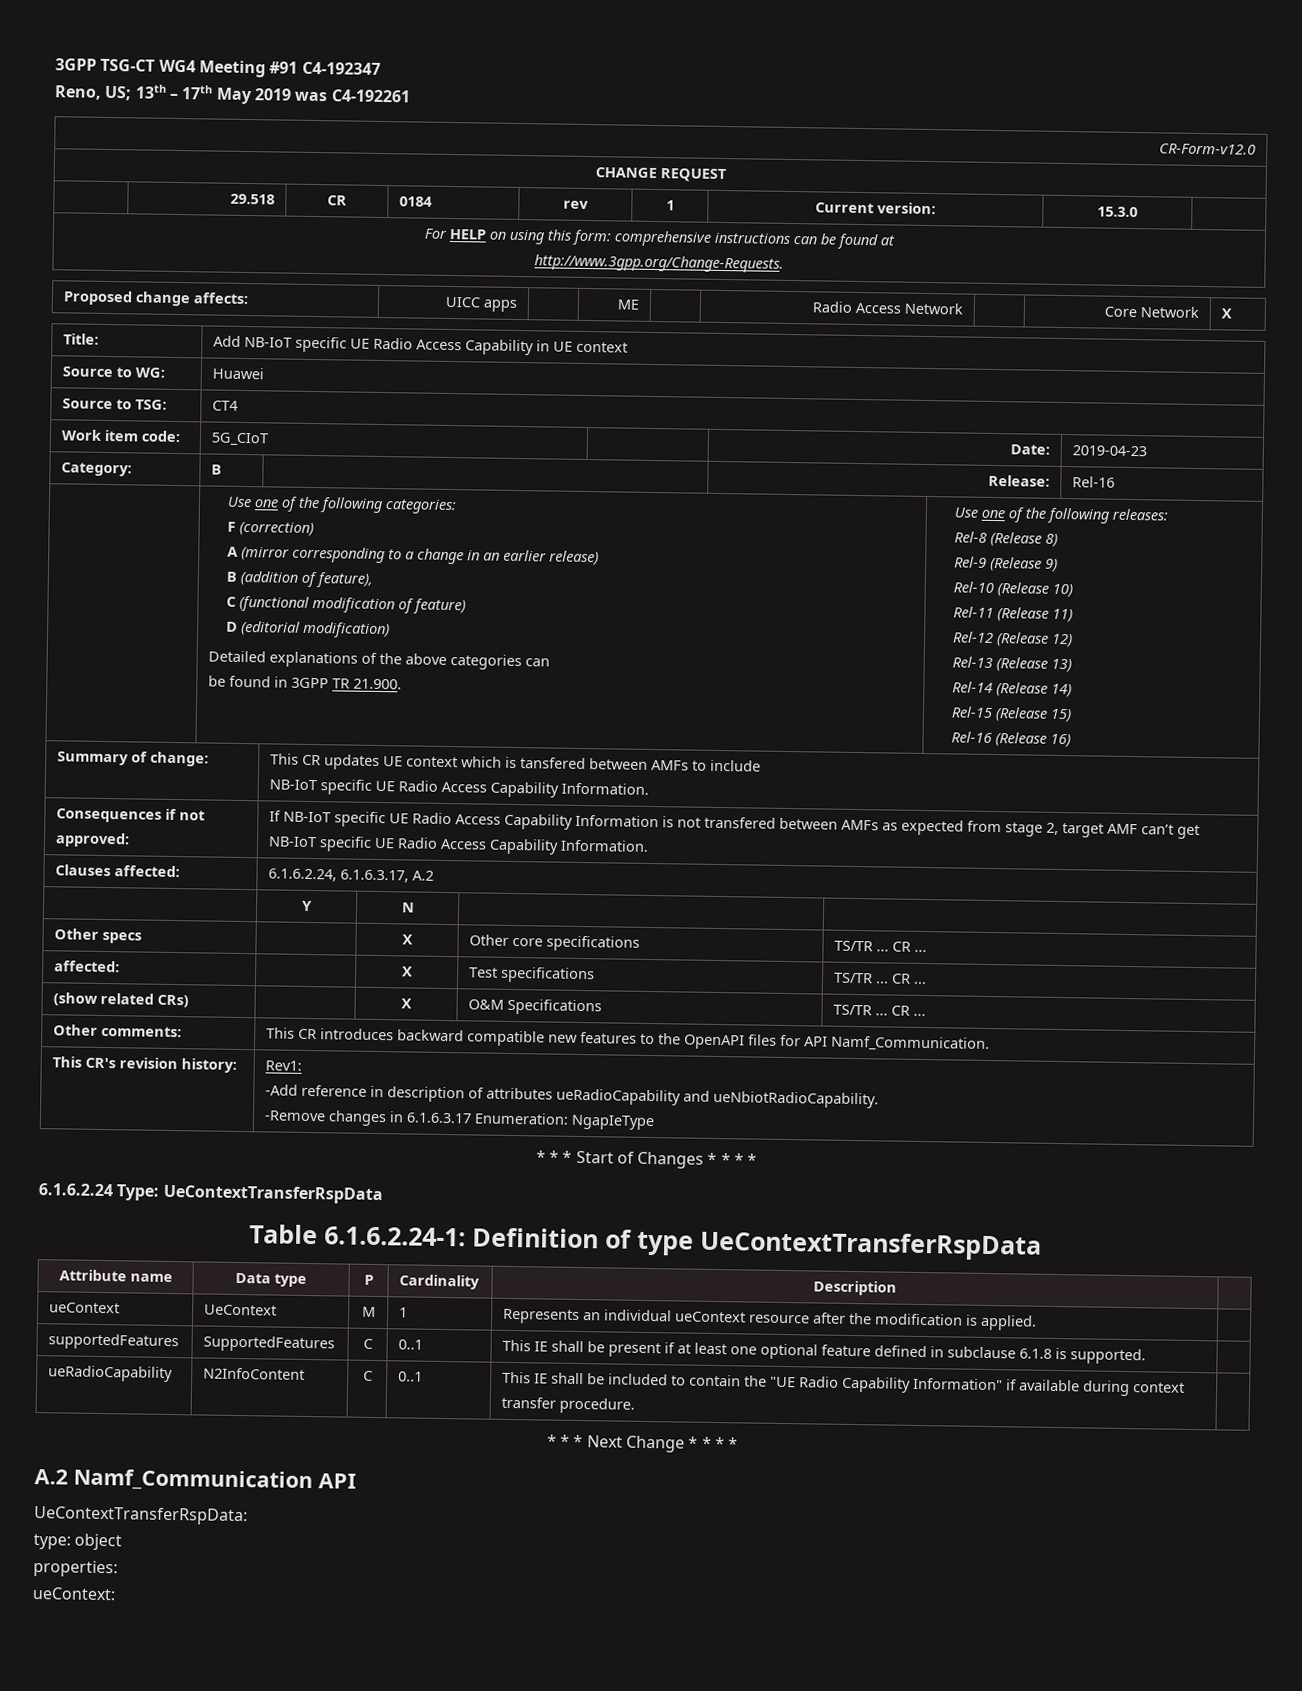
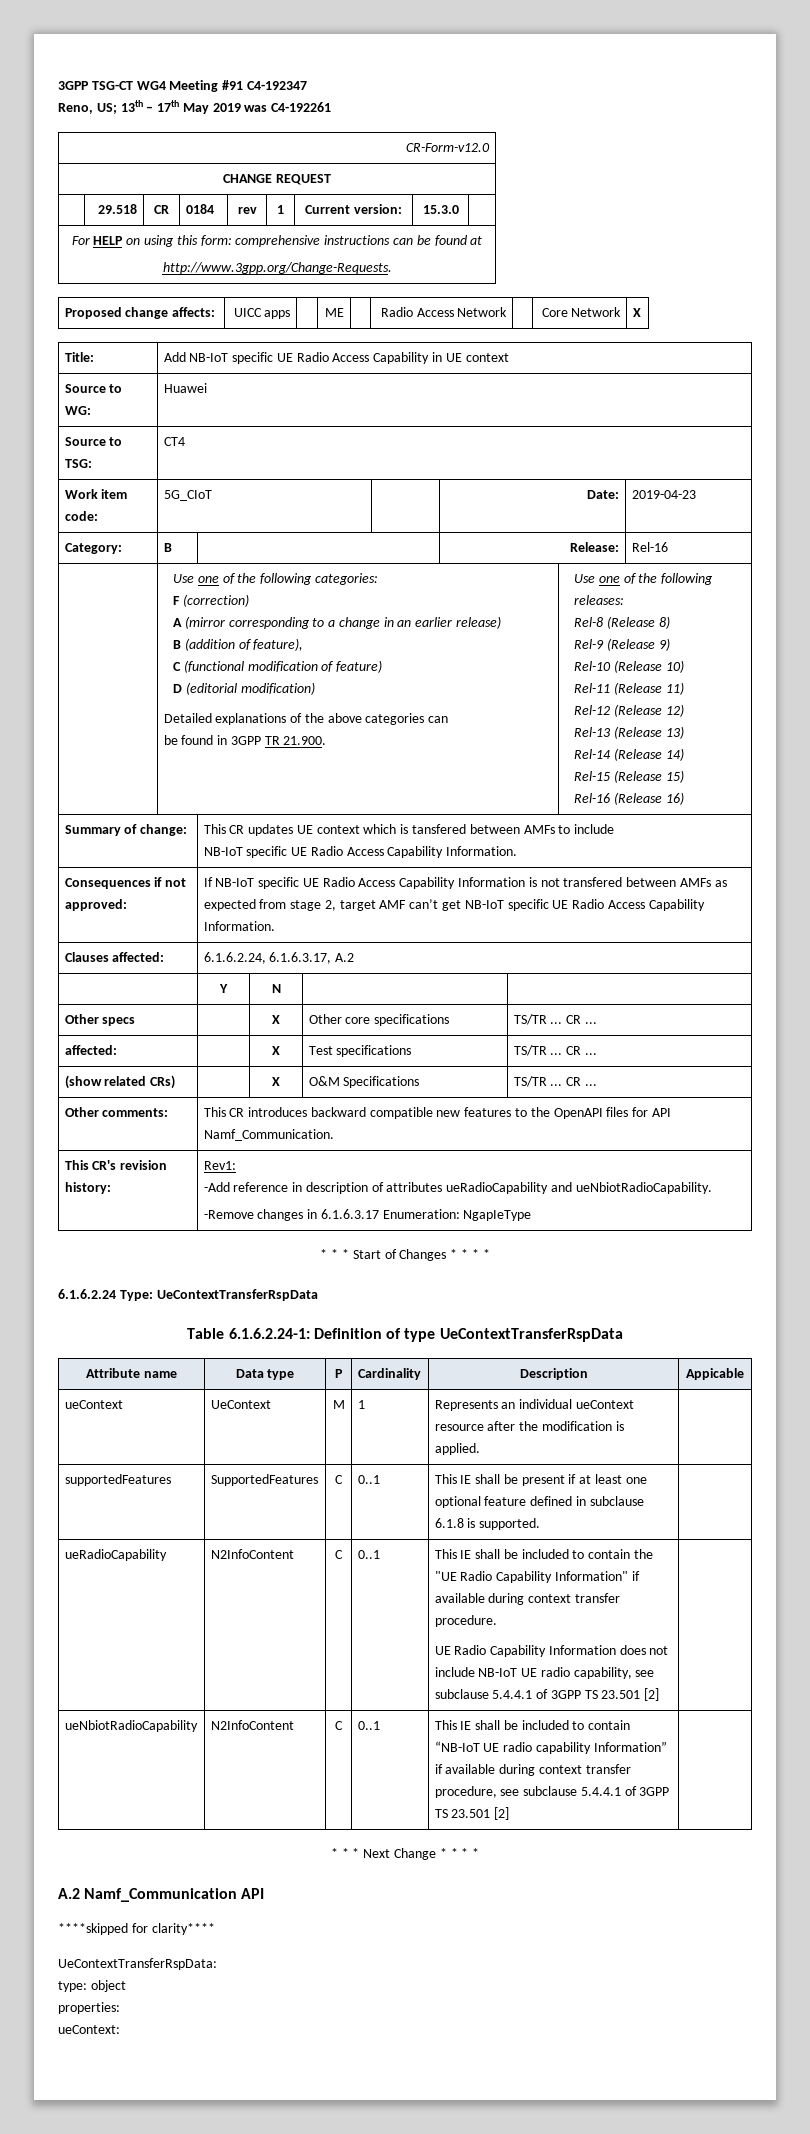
(897, 1288) none -> [686,1368,744,1380] Appicable
(636, 1405) none -> [434,1645,669,1657] [434,1667,655,1679] [434,1688,660,1701] [64,1720,198,1732] [210,1720,294,1730] [335,1721,343,1730] [357,1721,380,1730] [434,1720,631,1730] [434,1741,667,1754] [434,1764,631,1776] [434,1786,670,1798] [434,1807,510,1820] // UE Radio Capability Information does not include NB-IoT UE radio capability, see subclause 5.4.4.1 of 3GPP TS 23.501 [2] | // ueNbiotRadioCapability | N2InfoContent | C | 0..1 | This IE shall be included to contain “NB-IoT UE radio capability Information” if available during context transfer procedure, see subclause 5.4.4.1 of 3GPP TS 23.501 [2]
(356, 1481) none -> [58,1923,215,1935] // ****skipped for clarity****

